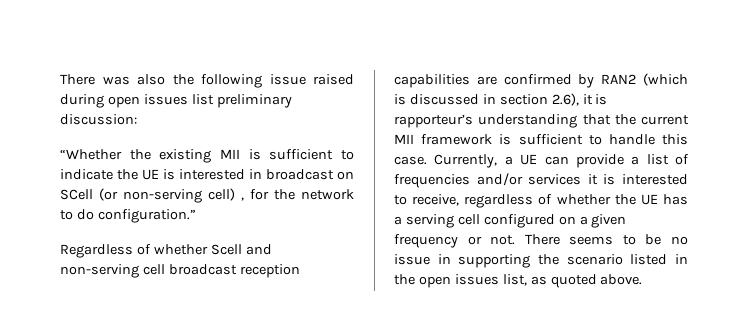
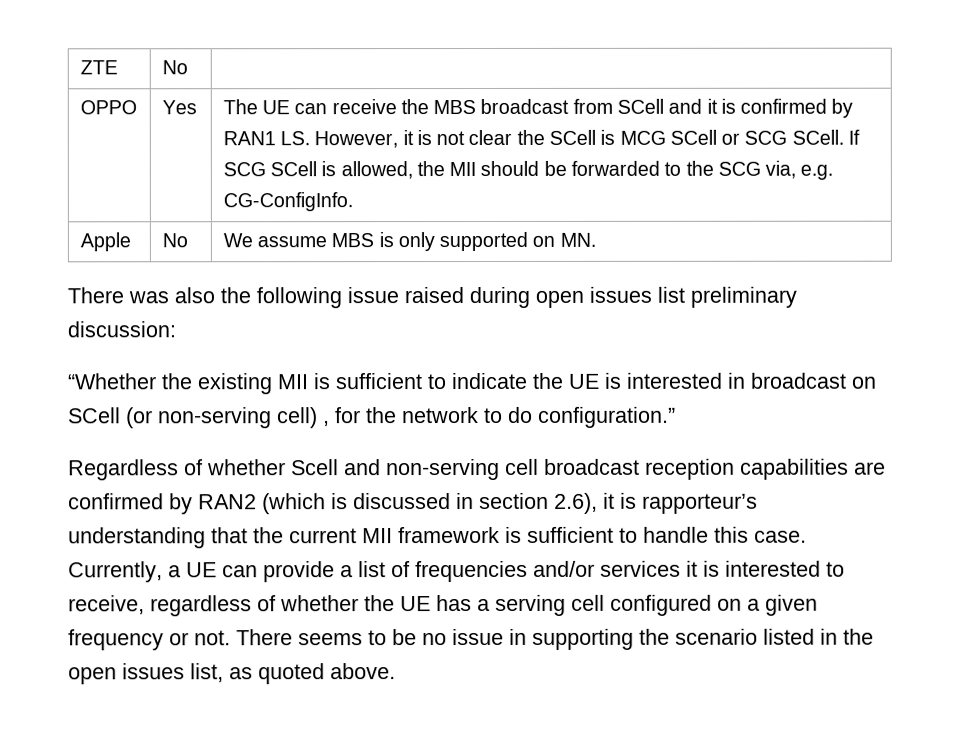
(60, 79) none -> [79,60,118,75] [161,60,188,75] [79,100,137,115] [161,100,197,115] [222,98,854,118] [222,129,860,149] [222,160,834,180] [222,192,353,212] [79,232,131,252] [161,233,188,248] [222,231,596,252] ZTE | No | // OPPO | Yes | The UE can receive the MBS broadcast from SCell and it is confirmed by RAN1 LS. However, it is not clear the SCell is MCG SCell or SCG SCell. If SCG SCell is allowed, the MII should be forwarded to the SCG via, e.g. CG-ConfigInfo. // Apple | No | We assume MBS is only supported on MN. //

